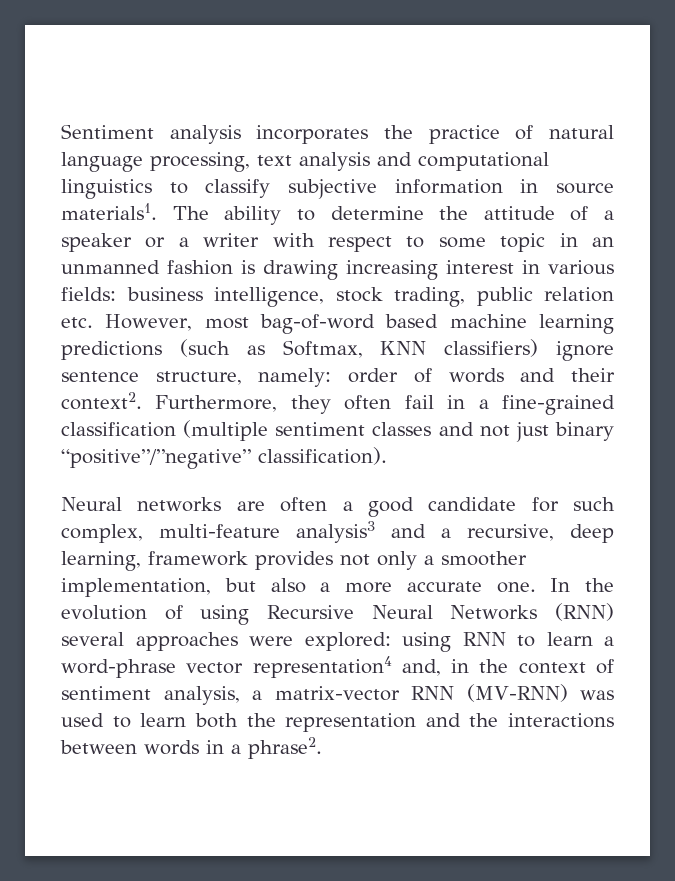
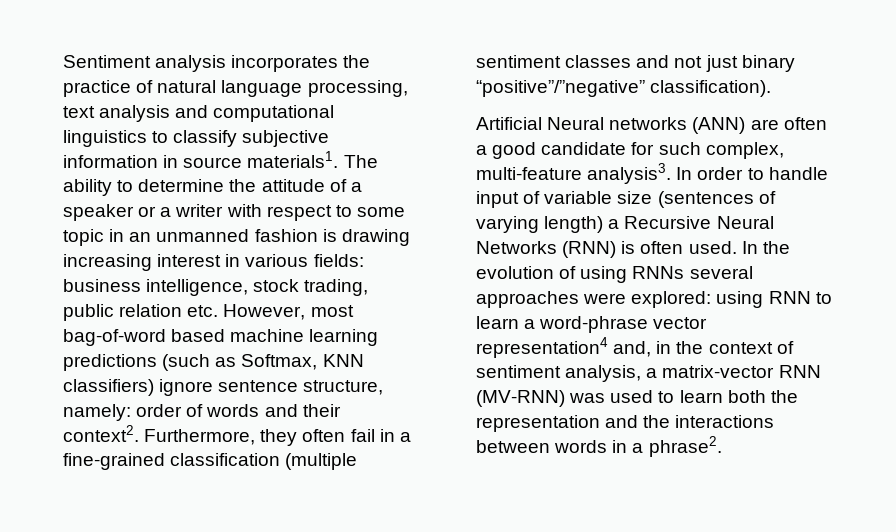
(387, 456) none -> [476,117,542,130] Artificial
(222, 504) none -> [692,117,746,134] (ANN)
[296,521,614,543] [61,551,527,571] [61,578,536,597] analysis3 and a recursive, deep learning, framework provides not only a smoother implementation, but also a more accurate one. -> [587,163,828,184] [476,191,776,208] [476,216,774,233] [476,241,737,258] analysis3. In order to handle input of variable size (sentences of varying length) a Recursive Neural Networks (RNN) is often used.
[267,603,614,621] Recursive Neural Networks (RNN) -> [632,266,685,279] RNNs

